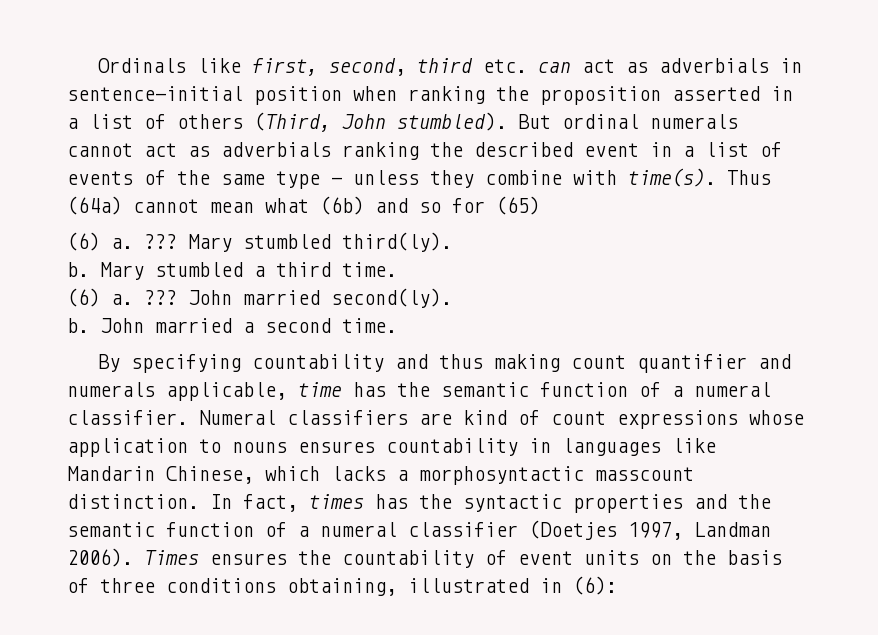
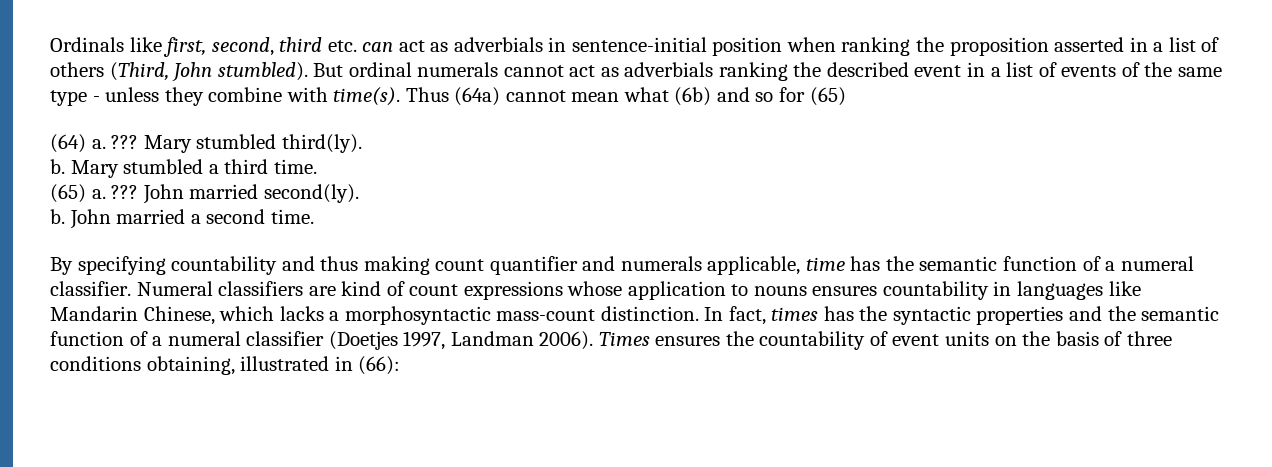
[67,232,100,251] (6) -> [50,134,86,153] (64)
[67,288,100,307] (6) -> [50,184,86,203] (65)
[595,467,694,481] masscount -> [496,309,596,321] mass-count
[573,576,617,595] (6): -> [358,356,401,375] (66):

